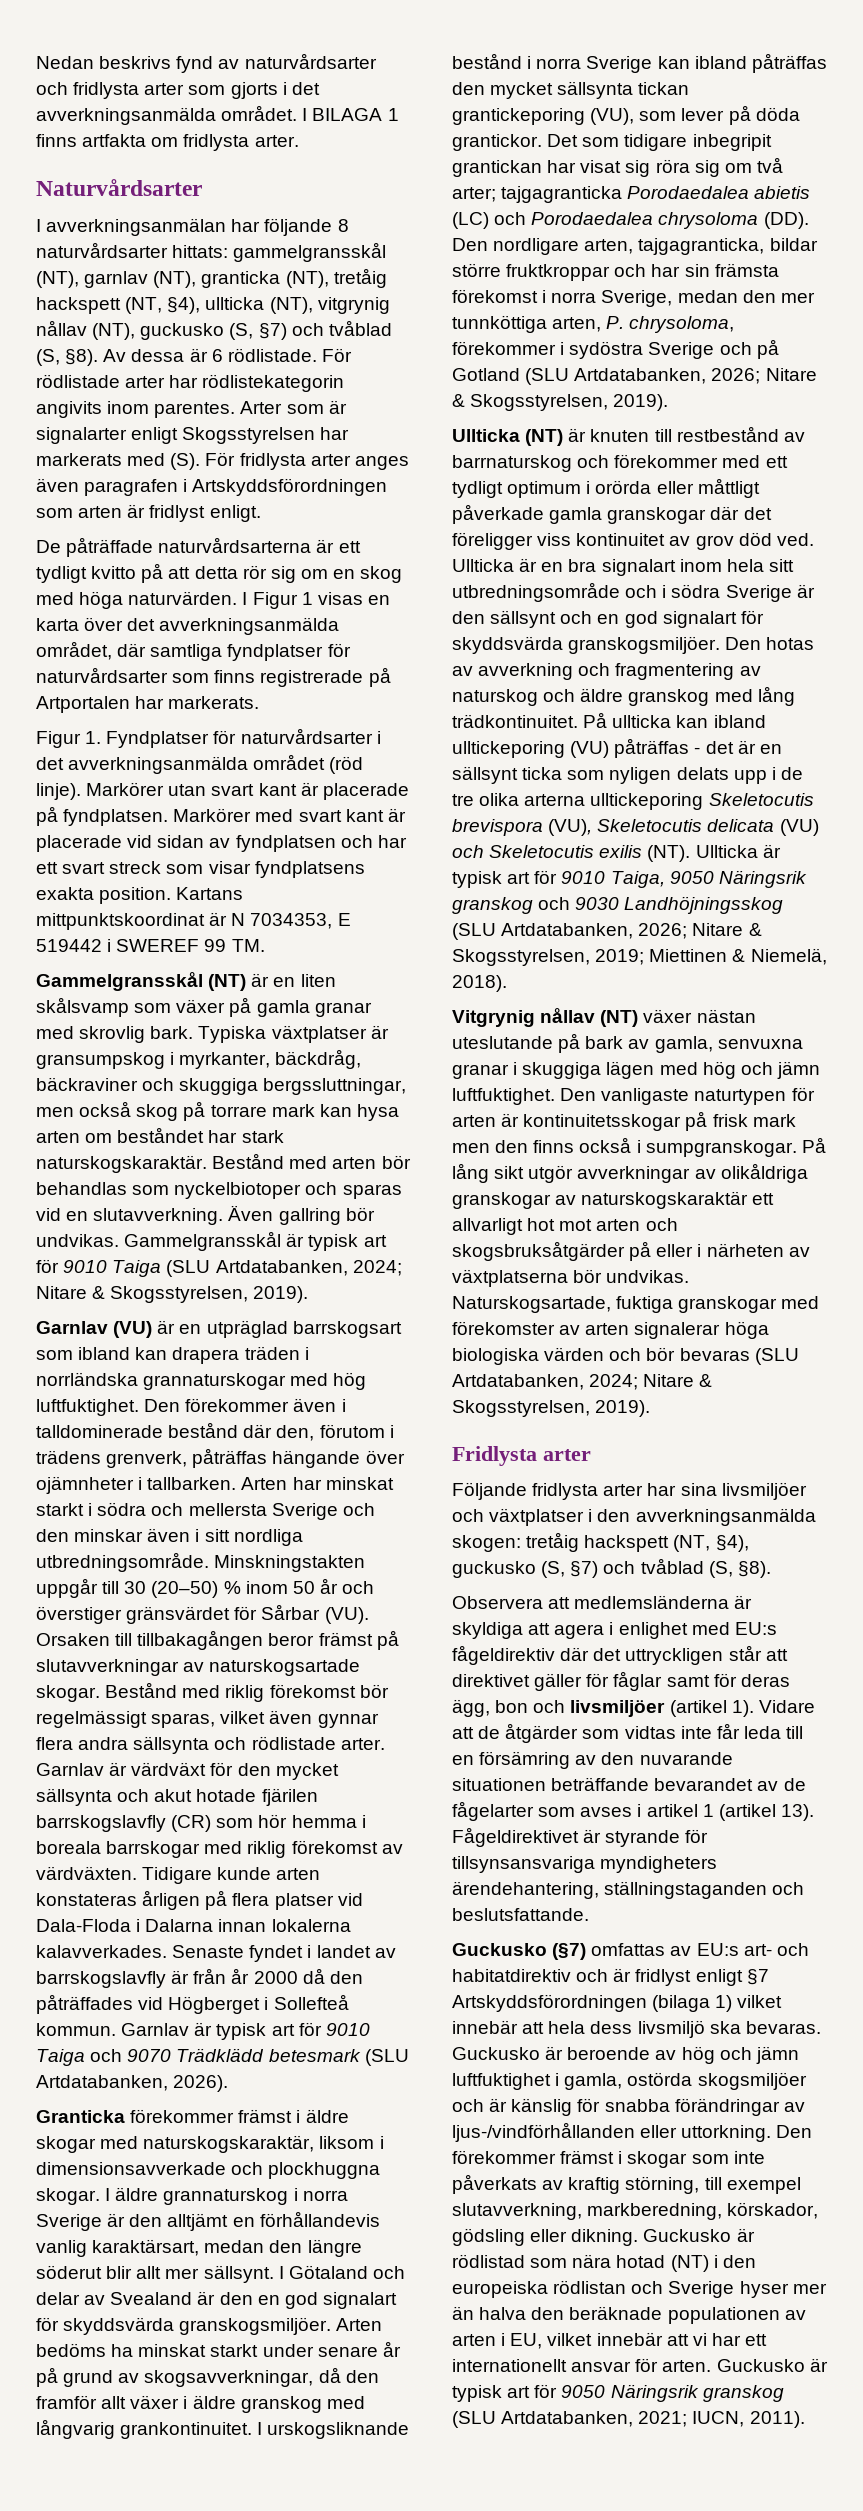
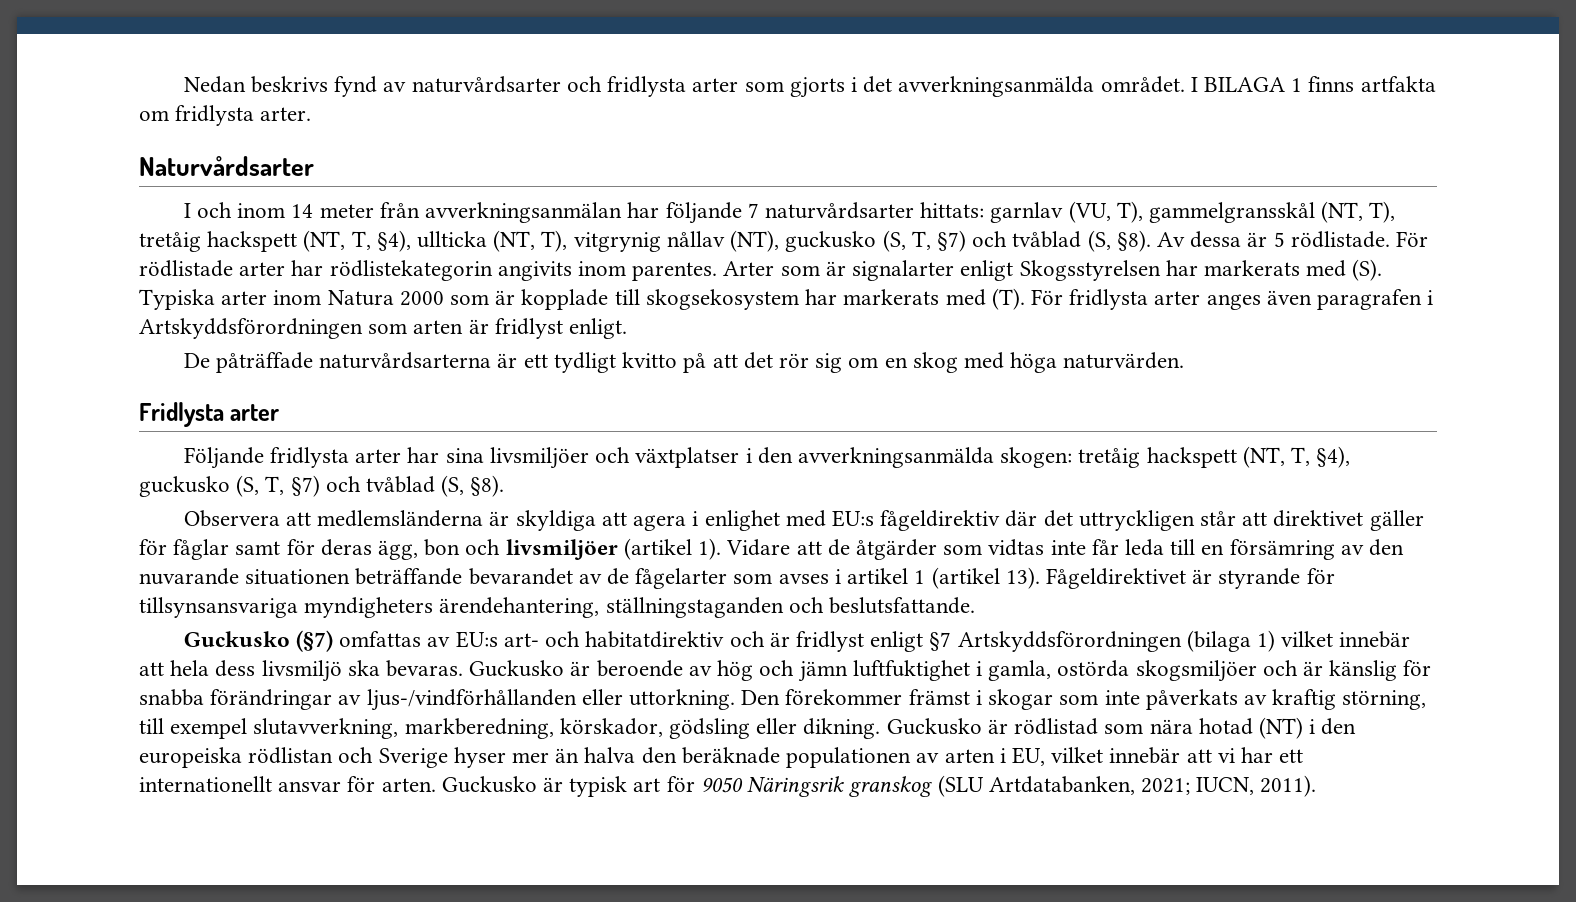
(41, 225) none -> [197,202,420,218] och inom 14 meter från
[337,219,349,232] 8 -> [747,203,759,218] 7
[233,242,387,262] [36,268,387,288] [36,297,163,314] gammelgransskål (NT), garnlav (NT), granticka (NT), tretåig hackspett (NT, -> [990,201,1396,223] [139,230,371,252] garnlav (VU, T), gammelgransskål (NT, T), tretåig hackspett (NT, T,
[269,297,313,314] (NT), -> [493,230,568,252] (NT, T),
(254, 331) none -> [911,231,931,250] T,
[211,349,223,362] 6 -> [1273,232,1285,247] 5
(201, 461) none -> [139,288,1025,310] Typiska arter inom Natura 2000 som är kopplade till skogsekosystem har markerats med (T).
[194,566,238,579] detta -> [743,352,773,369] det
[242,592,390,609] [36,617,340,635] [36,641,351,661] [36,667,391,687] [36,696,260,713] [36,728,381,748] [36,754,364,774] [36,782,409,800] [36,806,406,826] [36,835,407,852] [36,861,365,878] [36,887,244,904] [36,912,351,930] [36,939,265,952] [36,972,336,991] [36,997,372,1017] [36,1025,389,1043] [36,1049,362,1069] [36,1077,407,1095] [36,1101,399,1121] [36,1127,284,1143] [36,1153,411,1173] [36,1182,402,1199] [36,1205,375,1225] [36,1231,387,1251] [36,1259,402,1277] [36,1286,309,1303] [36,1320,402,1338] [36,1346,309,1364] [36,1372,367,1390] [36,1398,346,1416] [36,1422,394,1441] [36,1448,405,1468] [36,1476,394,1494] [36,1502,375,1520] [36,1528,303,1546] [36,1552,366,1572] [36,1578,375,1598] [36,1604,369,1624] [36,1630,399,1650] [36,1659,361,1676] [36,1682,389,1702] [36,1710,379,1728] [36,1736,385,1754] [36,1762,339,1780] [36,1788,318,1806] [36,1814,366,1832] [36,1840,403,1858] [36,1866,321,1884] [36,1890,363,1910] [36,1919,351,1932] [36,1945,396,1962] [36,1968,363,1988] [36,1994,349,2014] [36,2022,370,2040] [36,2048,409,2066] [36,2075,229,2092] [36,2109,349,2123] [36,2135,384,2153] [36,2162,381,2179] [36,2187,348,2205] [36,2211,380,2231] [36,2239,362,2257] [36,2265,405,2283] [36,2291,397,2309] [36,2317,383,2335] [36,2341,401,2357] [36,2367,379,2387] [36,2395,365,2413] [36,2419,410,2439] [452,53,827,73] [452,81,690,99] [452,105,800,125] [452,134,772,151] [452,157,783,177] [452,186,811,203] [452,212,809,229] [452,238,818,255] [452,263,779,281] [452,289,815,307] [452,315,735,333] [452,339,779,359] [452,368,817,385] [452,394,669,411] [452,426,805,446] [452,454,788,472] [452,478,760,498] [452,504,772,524] [452,532,814,550] [452,558,794,576] [452,582,815,602] [452,610,764,628] [452,636,815,654] [452,663,761,680] [452,686,795,706] [452,712,766,728] [452,738,782,758] [452,766,803,784] [452,793,814,810] [452,819,819,836] [452,844,781,862] [452,870,807,888] [452,896,784,914] [452,923,762,940] [452,948,827,966] [452,975,507,992] [452,1008,756,1027] [452,1033,803,1053] [452,1061,820,1079] [452,1087,815,1105] [452,1111,796,1131] [452,1137,826,1157] [452,1163,808,1183] [452,1191,775,1209] [452,1218,678,1235] [452,1241,810,1261] [452,1269,690,1287] [452,1296,820,1313] [452,1321,769,1339] [452,1347,799,1365] [452,1374,713,1390] [452,1400,651,1417] I Figur 1 visas en karta över det avverkningsanmälda området, där samtliga fyndplatser för naturvårdsarter som finns registrerade på Artportalen har markerats. // Figur 1. Fyndplatser för naturvårdsarter i det avverkningsanmälda området (röd linje). Markörer utan svart kant är placerade på fyndplatsen. Markörer med svart kant är placerade vid sidan av fyndplatsen och har ett svart streck som visar fyndplatsens exakta position. Kartans mittpunktskoordinat är N 7034353, E 519442 i SWEREF 99 TM. // Gammelgransskål (NT) är en liten skålsvamp som växer på gamla granar med skrovlig bark. Typiska växtplatser är gransumpskog i myrkanter, bäckdråg, bäckraviner och skuggiga bergssluttningar, men också skog på torrare mark kan hysa arten om beståndet har stark naturskogskaraktär. Bestånd med arten bör behandlas som nyckelbiotoper och sparas vid en slutavverkning. Även gallring bör undvikas. Gammelgransskål är typisk art för 9010 Taiga (SLU Artdatabanken, 2024; Nitare & Skogsstyrelsen, 2019). // Garnlav (VU) är en utpräglad barrskogsart som ibland kan drapera träden i norrländska grannaturskogar med hög luftfuktighet. Den förekommer även i talldominerade bestånd där den, förutom i trädens grenverk, påträffas hängande över ojämnheter i tallbarken. Arten har minskat starkt i södra och mellersta Sverige och den minskar även i sitt nordliga utbredningsområde. Minskningstakten uppgår till 30 (20–50) % inom 50 år och överstiger gränsvärdet för Sårbar (VU). Orsaken till tillbakagången beror främst på slutavverkningar av naturskogsartade skogar. Bestånd med riklig förekomst bör regelmässigt sparas, vilket även gynnar flera andra sällsynta och rödlistade arter. Garnlav är värdväxt för den mycket sällsynta och akut hotade fjärilen barrskogslavfly (CR) som hör hemma i boreala barrskogar med riklig förekomst av värdväxten. Tidigare kunde arten konstateras årligen på flera platser vid Dala-Floda i Dalarna innan lokalerna kalavverkades. Senaste fyndet i landet av barrskogslavfly är från år 2000 då den påträffades vid Högberget i Sollefteå kommun. Garnlav är typisk art för 9010 Taiga och 9070 Trädklädd betesmark (SLU Artdatabanken, 2026). // Granticka förekommer främst i äldre skogar med naturskogskaraktär, liksom i dimensionsavverkade och plockhuggna skogar. I äldre grannaturskog i norra Sverige är den alltjämt en förhållandevis vanlig karaktärsart, medan den längre söderut blir allt mer sällsynt. I Götaland och delar av Svealand är den en god signalart för skyddsvärda granskogsmiljöer. Arten bedöms ha minskat starkt under senare år på grund av skogsavverkningar, då den framför allt växer i äldre granskog med långvarig grankontinuitet. I urskogsliknande bestånd i norra Sverige kan ibland påträffas den mycket sällsynta tickan grantickeporing (VU), som lever på döda grantickor. Det som tidigare inbegripit grantickan har visat sig röra sig om två arter; tajgagranticka Porodaedalea abietis (LC) och Porodaedalea chrysoloma (DD). Den nordligare arten, tajgagranticka, bildar större fruktkroppar och har sin främsta förekomst i norra Sverige, medan den mer tunnköttiga arten, P. chrysoloma, förekommer i sydöstra Sverige och på Gotland (SLU Artdatabanken, 2026; Nitare & Skogsstyrelsen, 2019). // Ullticka (NT) är knuten till restbestånd av barrnaturskog och förekommer med ett tydligt optimum i orörda eller måttligt påverkade gamla granskogar där det föreligger viss kontinuitet av grov död ved. Ullticka är en bra signalart inom hela sitt utbredningsområde och i södra Sverige är den sällsynt och en god signalart för skyddsvärda granskogsmiljöer. Den hotas av avverkning och fragmentering av naturskog och äldre granskog med lång trädkontinuitet. På ullticka kan ibland ulltickeporing (VU) påträffas - det är en sällsynt ticka som nyligen delats upp i de tre olika arterna ulltickeporing Skeletocutis brevispora (VU), Skeletocutis delicata (VU) och Skeletocutis exilis (NT). Ullticka är typisk art för 9010 Taiga, 9050 Näringsrik granskog och 9030 Landhöjningsskog (SLU Artdatabanken, 2026; Nitare & Skogsstyrelsen, 2019; Miettinen & Niemelä, 2018). // Vitgrynig nållav (NT) växer nästan uteslutande på bark av gamla, senvuxna granar i skuggiga lägen med hög och jämn luftfuktighet. Den vanligaste naturtypen för arten är kontinuitetsskogar på frisk mark men den finns också i sumpgranskogar. På lång sikt utgör avverkningar av olikåldriga granskogar av naturskogskaraktär ett allvarligt hot mot arten och skogsbruksåtgärder på eller i närheten av växtplatserna bör undvikas. Naturskogsartade, fuktiga granskogar med förekomster av arten signalerar höga biologiska värden och bör bevaras (SLU Artdatabanken, 2024; Nitare & Skogsstyrelsen, 2019). -> (1185, 360) none
(711, 1543) none -> [1290,447,1310,466] T,
(566, 1569) none -> [265,476,285,495] T,

